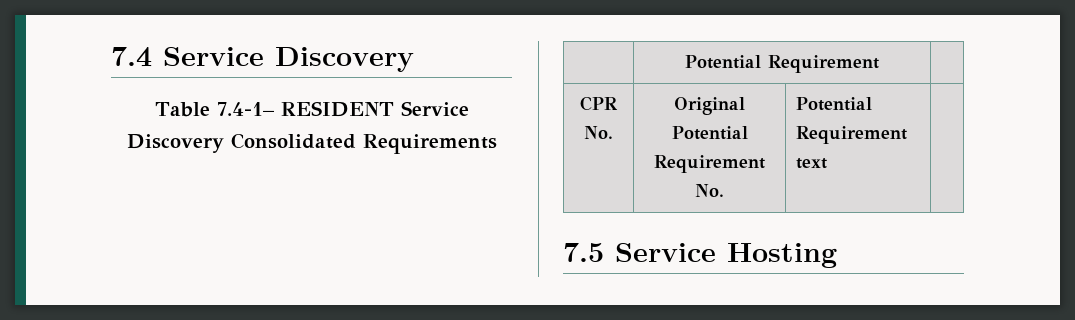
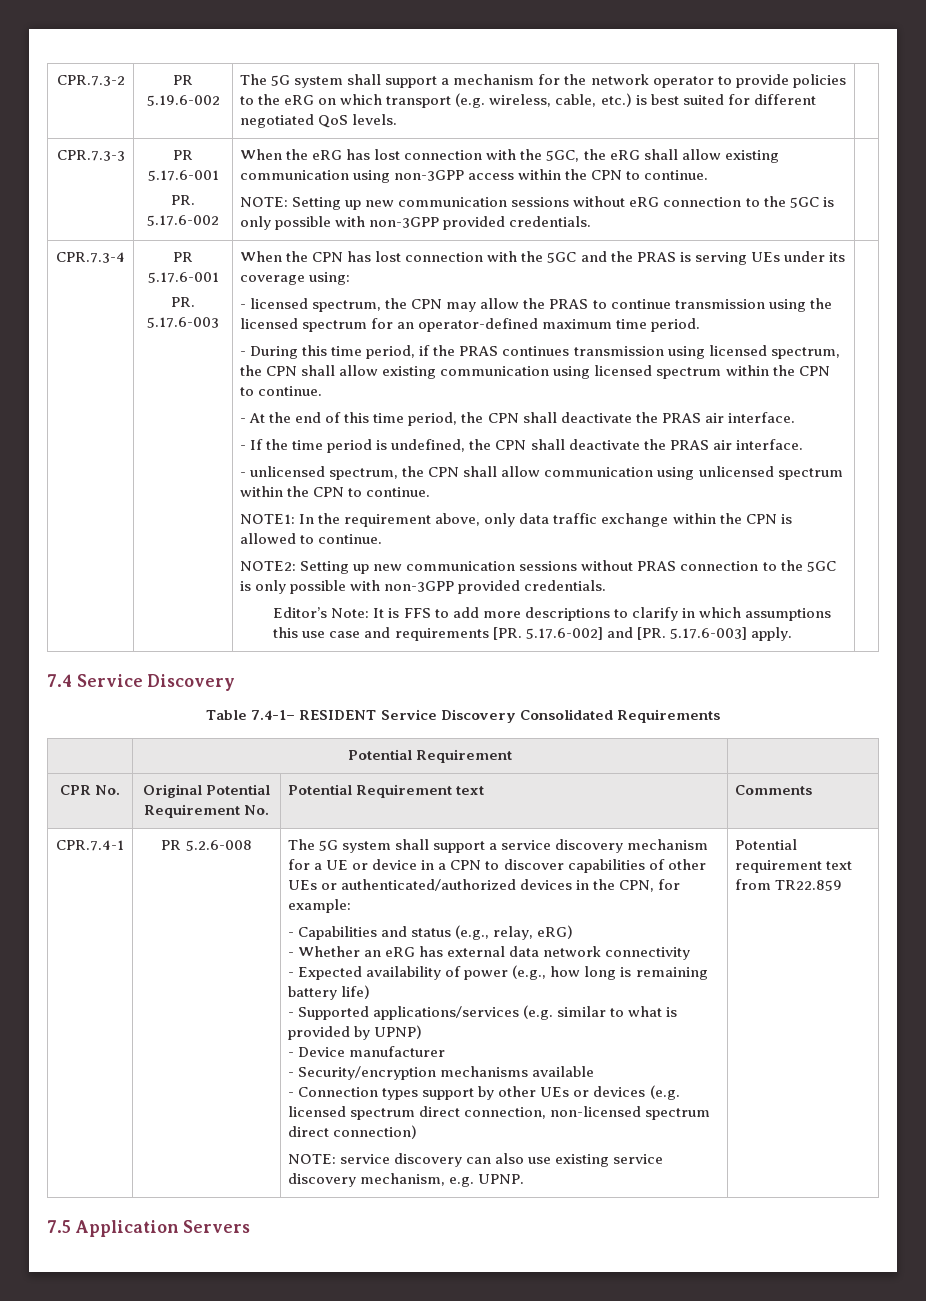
(111, 57) none -> [56,75,125,86] [173,75,193,85] [146,95,220,106] [240,74,846,88] [240,93,816,108] [240,114,398,128] [56,150,125,161] [173,150,193,160] [147,170,219,181] [171,195,195,205] [147,215,219,226] [240,149,779,163] [240,169,709,183] [240,196,834,210] [240,216,592,230] [56,252,125,263] [173,252,193,262] [147,272,219,283] [171,297,195,307] [147,317,219,328] [240,251,845,265] [240,272,351,285] [240,298,832,312] [240,318,701,332] [240,345,840,359] [240,365,830,379] [240,386,323,396] [240,412,795,426] [240,439,803,453] [240,466,843,480] [240,486,431,497] [240,513,792,527] [240,533,383,544] [240,560,836,574] [240,580,607,594] [273,607,831,621] [273,627,792,641] CPR.7.3-2 | PR 5.19.6-002 | The 5G system shall support a mechanism for the network operator to provide policies to the eRG on which transport (e.g. wireless, cable, etc.) is best suited for different negotiated QoS levels. | // CPR.7.3-3 | PR 5.17.6-001 // PR. 5.17.6-002 | When the eRG has lost connection with the 5GC, the eRG shall allow existing communication using non-3GPP access within the CPN to continue. // NOTE: Setting up new communication sessions without eRG connection to the 5GC is only possible with non-3GPP provided credentials. | // CPR.7.3-4 | PR 5.17.6-001 // PR. 5.17.6-003 | When the CPN has lost connection with the 5GC and the PRAS is serving UEs under its coverage using: // - licensed spectrum, the CPN may allow the PRAS to continue transmission using the licensed spectrum for an operator-defined maximum time period. // - During this time period, if the PRAS continues transmission using licensed spectrum, the CPN shall allow existing communication using licensed spectrum within the CPN to continue. // - At the end of this time period, the CPN shall deactivate the PRAS air interface. // - If the time period is undefined, the CPN shall deactivate the PRAS air interface. // - unlicensed spectrum, the CPN shall allow communication using unlicensed spectrum within the CPN to continue. // NOTE1: In the requirement above, only data traffic exchange within the CPN is allowed to continue. // NOTE2: Setting up new communication sessions without PRAS connection to the 5GC is only possible with non-3GPP provided credentials. // Editor’s Note: It is FFS to add more descriptions to clarify in which assumptions this use case and requirements [PR. 5.17.6-002] and [PR. 5.17.6-003] apply. | //
(828, 163) none -> [735,785,813,795] [56,840,124,851] [161,840,252,851] [288,839,709,853] [288,859,706,873] [288,879,681,892] [288,899,352,913] [288,925,574,940] [288,946,691,960] [288,965,708,980] [288,985,371,1000] [288,1005,678,1020] [288,1025,423,1040] [288,1046,446,1057] [288,1066,595,1080] [288,1085,680,1100] [288,1106,711,1120] [288,1125,418,1139] [288,1153,664,1167] [288,1173,525,1187] [735,839,798,850] [735,860,853,873] [735,879,843,891] Comments // CPR.7.4-1 | PR 5.2.6-008 | The 5G system shall support a service discovery mechanism for a UE or device in a CPN to discover capabilities of other UEs or authenticated/authorized devices in the CPN, for example: // - Capabilities and status (e.g., relay, eRG) // - Whether an eRG has external data network connectivity // - Expected availability of power (e.g., how long is remaining battery life) // - Supported applications/services (e.g. similar to what is provided by UPNP) // - Device manufacturer // - Security/encryption mechanisms available // - Connection types support by other UEs or devices (e.g. licensed spectrum direct connection, non-licensed spectrum direct connection) // NOTE: service discovery can also use existing service discovery mechanism, e.g. UPNP. | Potential requirement text from TR22.859
[615,243,837,268] Service Hosting -> [74,1220,251,1237] Application Servers

